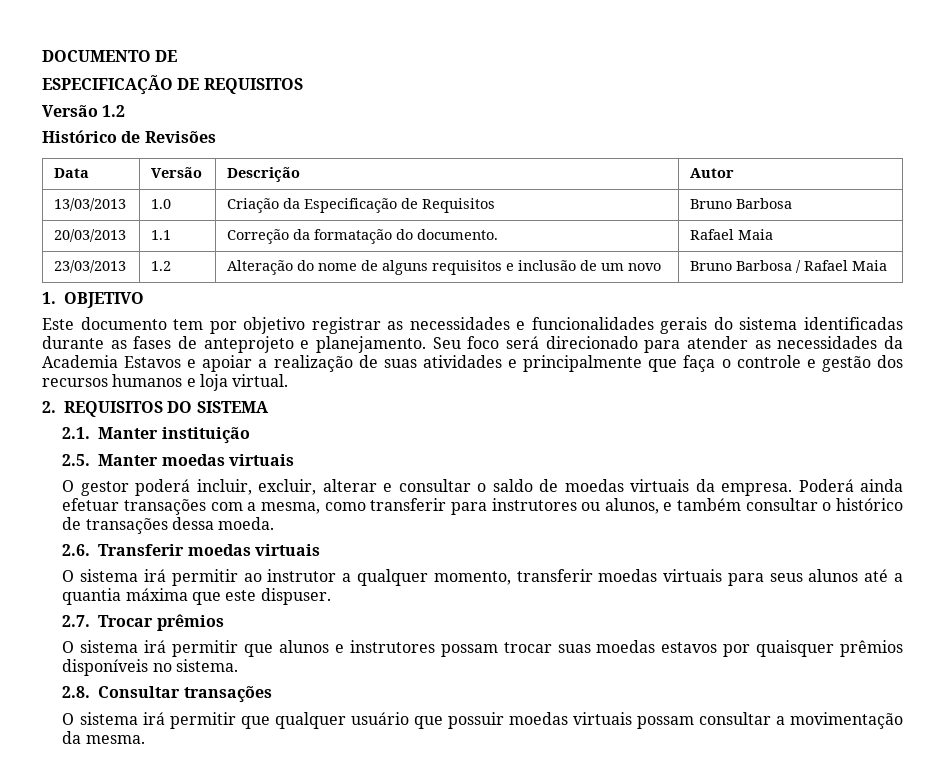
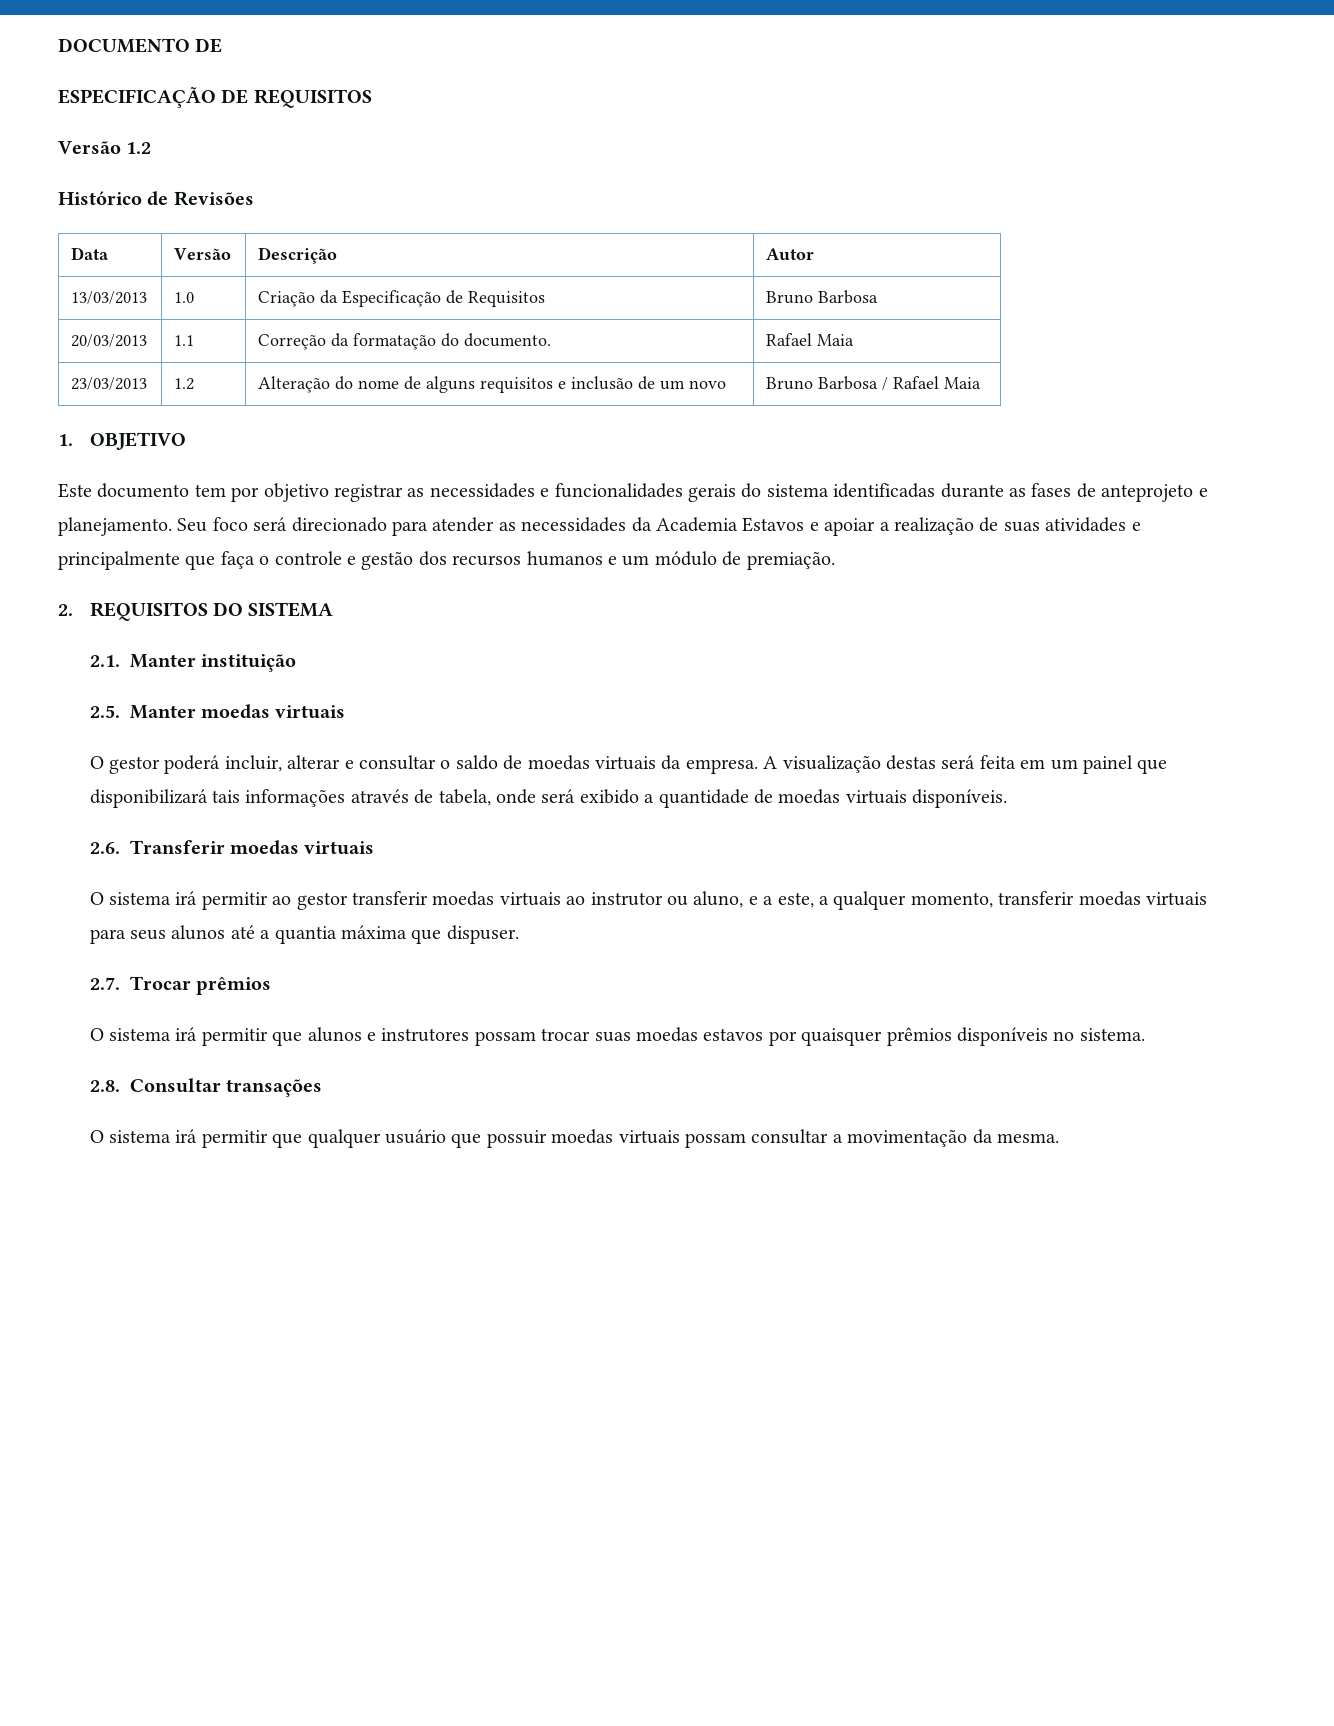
[199,374,289,391] loja virtual. -> [622,551,835,570] um módulo de premiação.
[258,479,317,495] excluir, -> (282, 763) none
[798,479,903,492] [62,498,903,515] [62,517,275,534] Poderá ainda efetuar transações com a mesma, como transferir para instrutores ou alunos, e também consultar o histórico de transações dessa moeda. -> [763,755,1168,774] [89,789,1008,808] A visualização destas será feita em um painel que disponibilizará tais informações através de tabela, onde será exibido a quantidade de moedas virtuais disponíveis.
[267,569,337,582] instrutor -> [296,891,814,910] gestor transferir moedas virtuais ao instrutor ou aluno, e a este,
[225,590,257,601] este -> (442, 936) none

